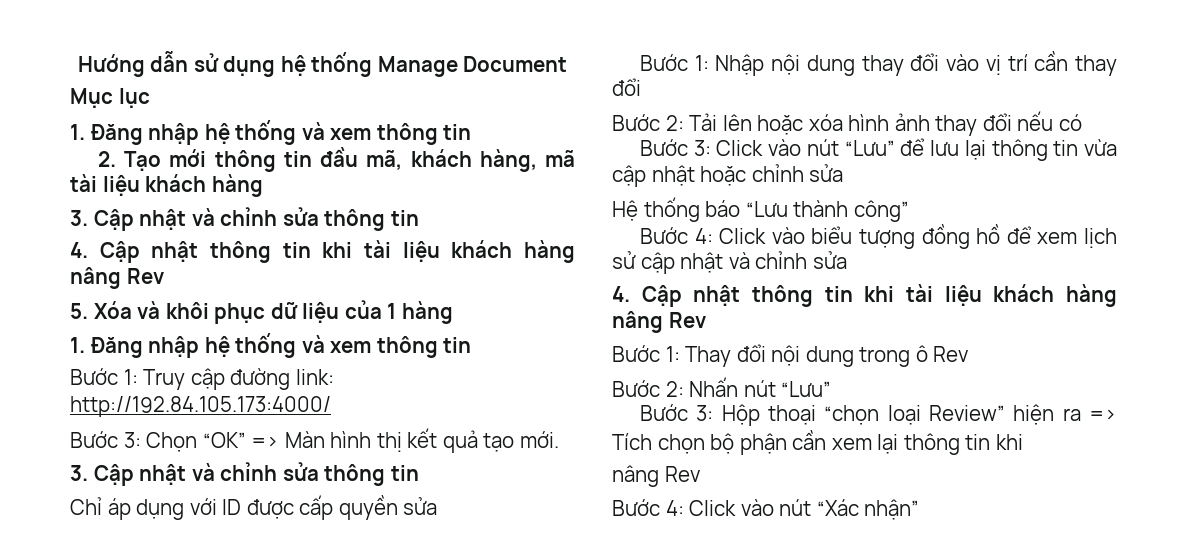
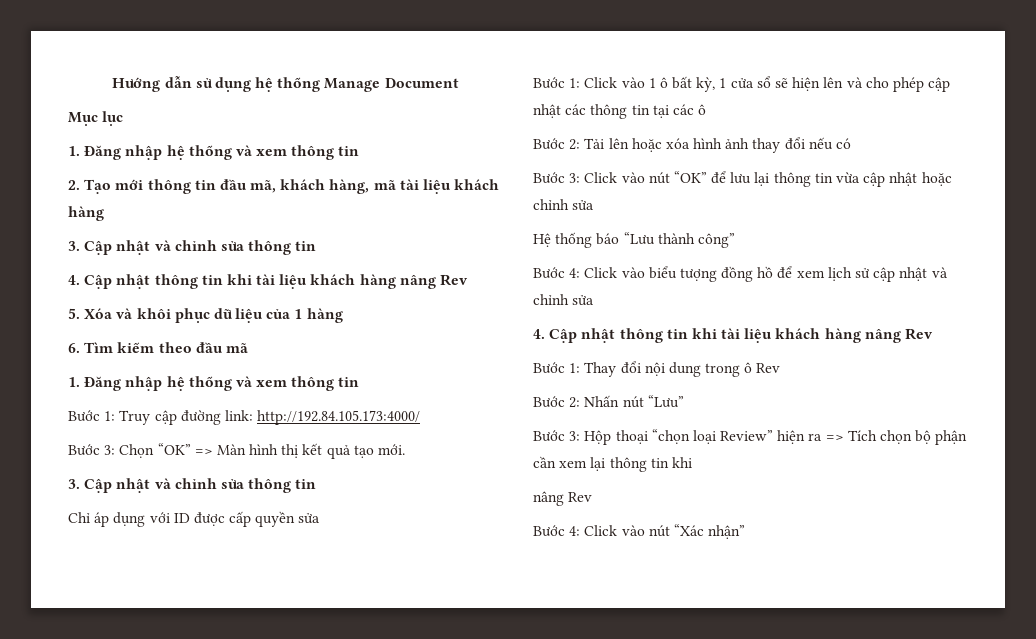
(453, 312) none -> [68,342,248,353] // 6. Tìm kiếm theo đầu mã
[715,51,1117,76] [612,78,641,96] Nhập nội dung thay đổi vào vị trí cần thay đổi -> [584,76,951,92] [533,104,707,119] Click vào 1 ô bất kỳ, 1 cửa sổ sẽ hiện lên và cho phép cập nhật các thông tin tại các ô
[844,140,895,156] “Lưu” -> [673,171,707,183] “OK”

